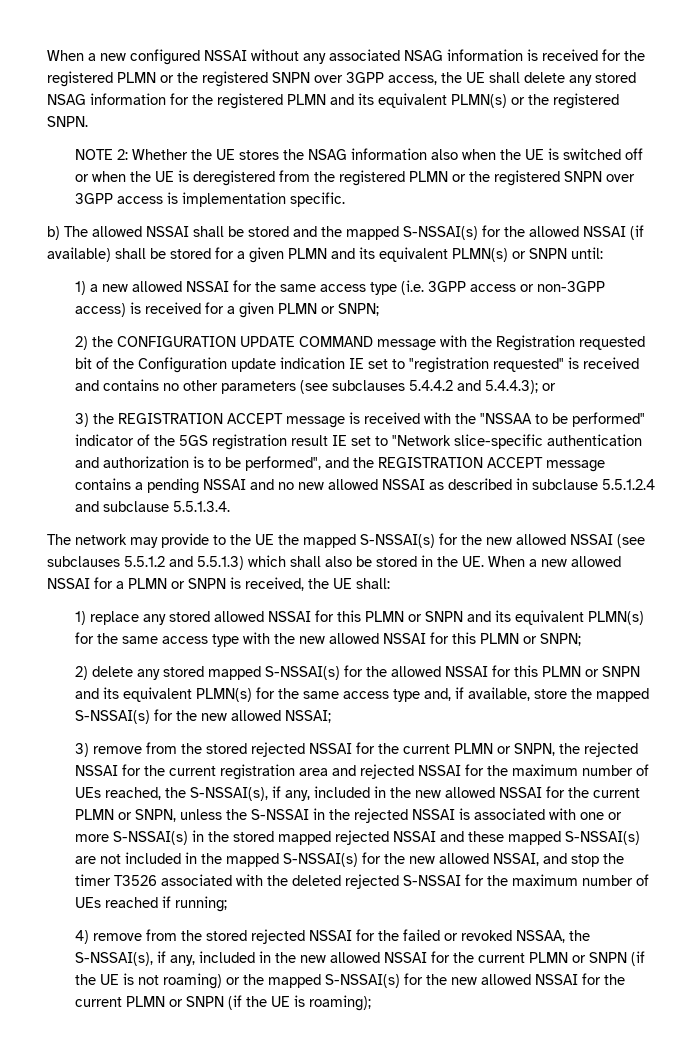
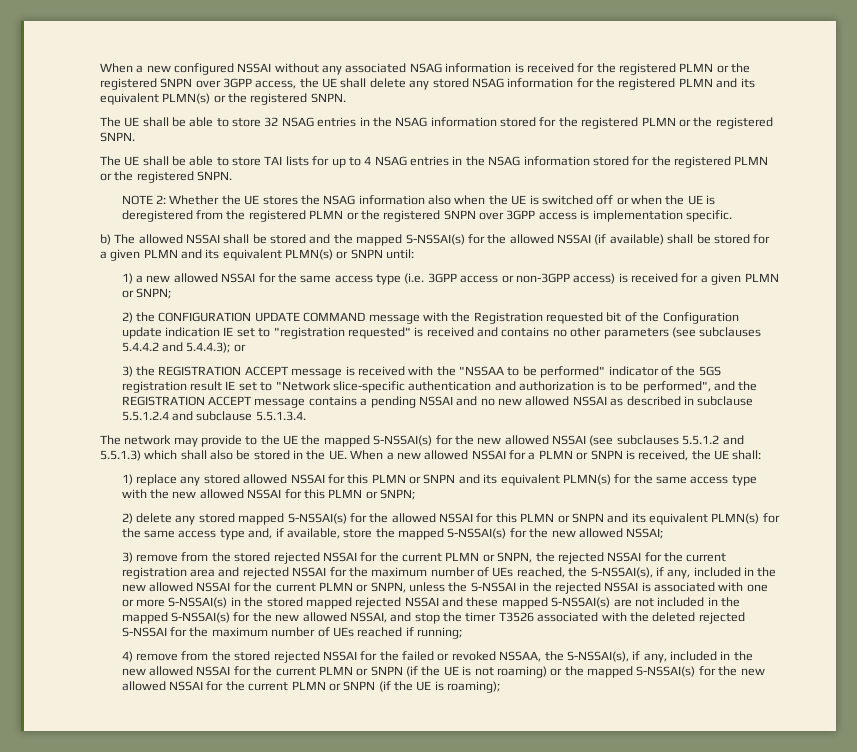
(89, 121) none -> [99,117,773,129] [99,132,135,142] [99,156,769,168] [99,171,232,183] // The UE shall be able to store 32 NSAG entries in the NSAG information stored for the registered PLMN or the registered SNPN. // The UE shall be able to store TAI lists for up to 4 NSAG entries in the NSAG information stored for the registered PLMN or the registered SNPN.

